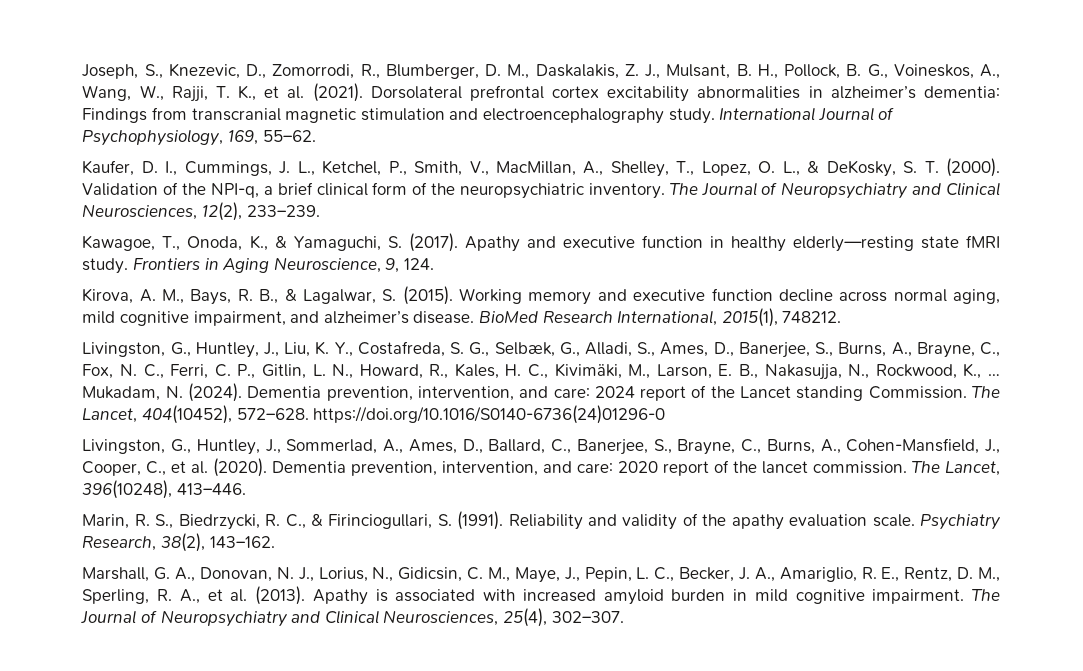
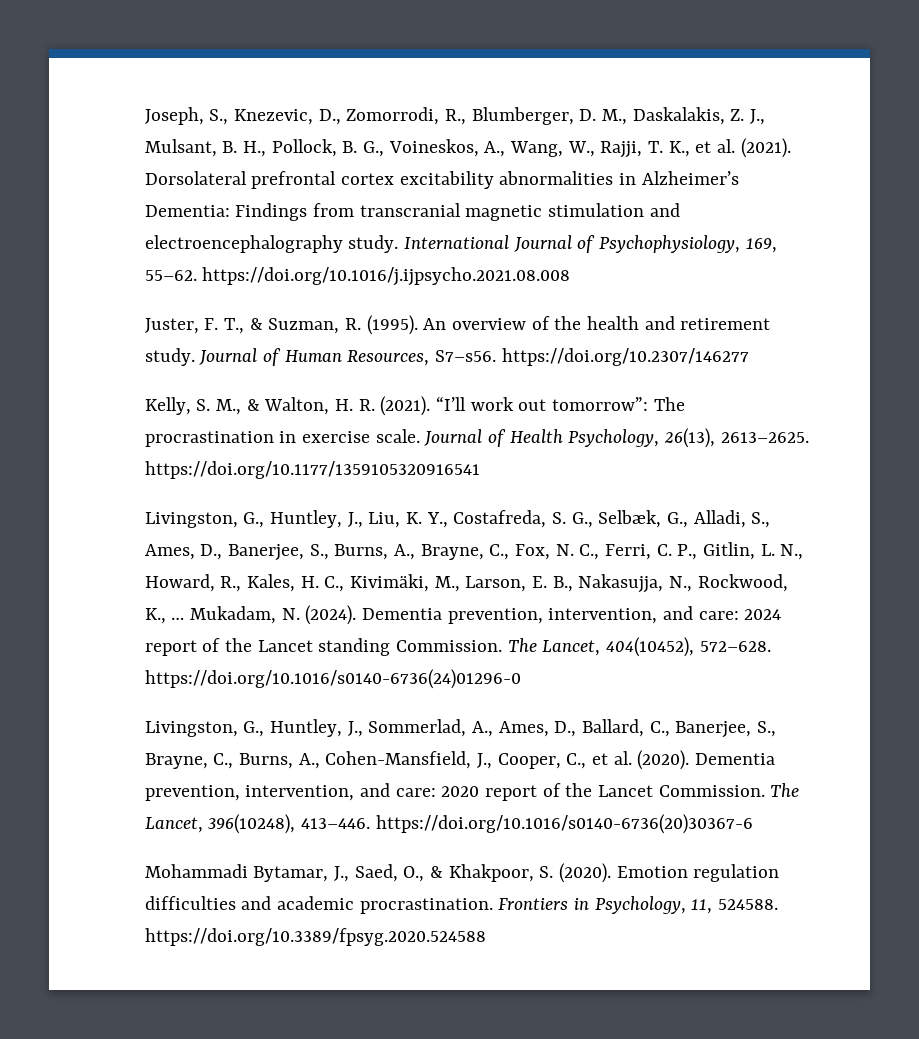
[830,86,1001,99] alzheimer’s dementia: -> [641,171,739,185] [144,205,230,217] Alzheimer’s Dementia:
[82,158,1001,177] [82,182,1000,199] [82,202,320,221] [82,233,1000,252] [82,257,434,274] [82,286,1001,305] [82,308,842,327] // Kaufer, D. I., Cummings, J. L., Ketchel, P., Smith, V., MacMillan, A., Shelley, T., Lopez, O. L., & DeKosky, S. T. (2000). Validation of the NPI-q, a brief clinical form of the neuropsychiatric inventory. The Journal of Neuropsychiatry and Clinical Neurosciences, 12(2), 233–239. // Kawagoe, T., Onoda, K., & Yamaguchi, S. (2017). Apathy and executive function in healthy elderly—resting state fMRI study. Frontiers in Aging Neuroscience, 9, 124. // Kirova, A. M., Bays, R. B., & Lagalwar, S. (2015). Working memory and executive function decline across normal aging, mild cognitive impairment, and alzheimer’s disease. BioMed Research International, 2015(1), 748212. -> [202,267,571,286] [144,315,771,335] [144,348,749,366] [144,396,685,416] [144,428,809,448] [144,461,480,479] https://doi.org/10.1016/j.ijpsycho.2021.08.008 // Juster, F. T., & Suzman, R. (1995). An overview of the health and retirement study. Journal of Human Resources, S7–s56. https://doi.org/10.2307/146277 // Kelly, S. M., & Walton, H. R. (2021). “I’ll work out tomorrow”: The procrastination in exercise scale. Journal of Health Psychology, 26(13), 2613–2625. https://doi.org/10.1177/1359105320916541
[313,405,666,424] https://doi.org/10.1016/S0140-6736(24)01296-0 -> [144,669,521,689] https://doi.org/10.1016/s0140-6736(24)01296-0
[762,461,908,474] lancet commission. -> [598,785,765,797] Lancet Commission.
[82,511,1001,530] [82,533,275,552] [82,567,1000,583] [82,586,1000,605] [81,608,624,627] // Marin, R. S., Biedrzycki, R. C., & Firinciogullari, S. (1991). Reliability and validity of the apathy evaluation scale. Psychiatry Research, 38(2), 143–162. // Marshall, G. A., Donovan, N. J., Lorius, N., Gidicsin, C. M., Maye, J., Pepin, L. C., Becker, J. A., Amariglio, R. E., Rentz, D. M., Sperling, R. A., et al. (2013). Apathy is associated with increased amyloid burden in mild cognitive impairment. The Journal of Neuropsychiatry and Clinical Neurosciences, 25(4), 302–307. -> [375,814,753,834] [144,863,780,883] [144,896,779,914] [144,928,486,946] https://doi.org/10.1016/s0140-6736(20)30367-6 // Mohammadi Bytamar, J., Saed, O., & Khakpoor, S. (2020). Emotion regulation difficulties and academic procrastination. Frontiers in Psychology, 11, 524588. https://doi.org/10.3389/fpsyg.2020.524588

